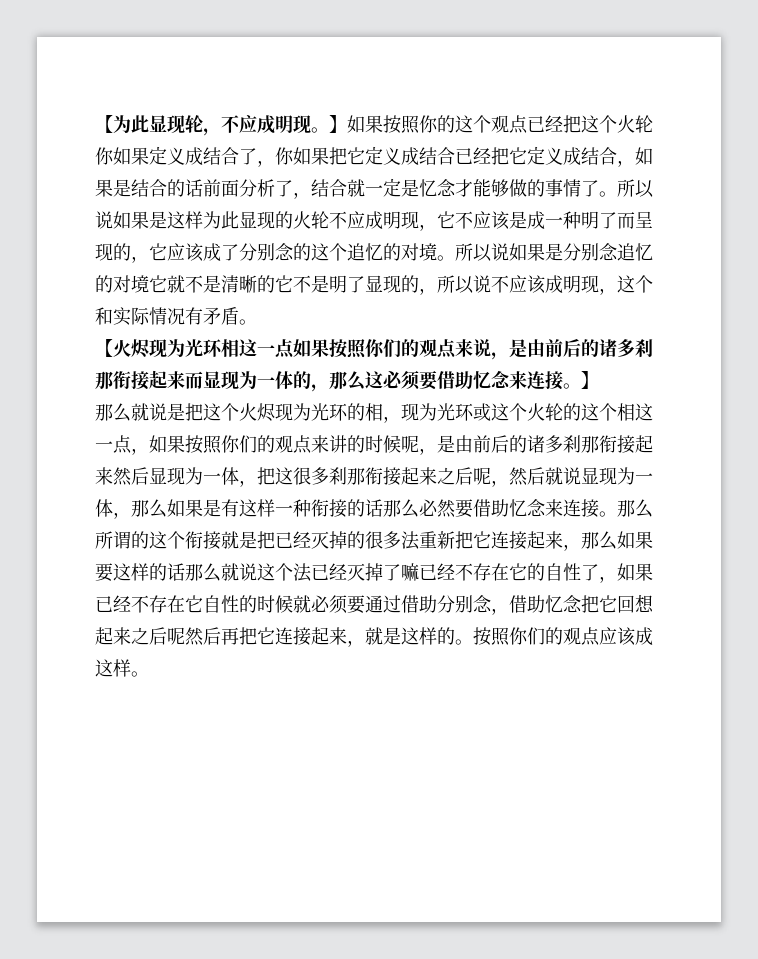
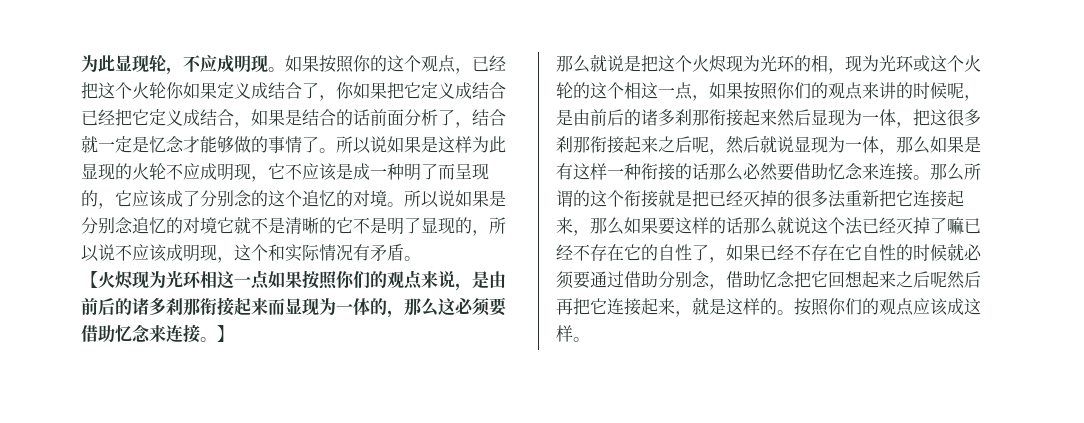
[95,115,113,133] 【 -> (81, 63) none
[329,115,347,133] 】 -> (285, 69) none
(528, 124) none -> [455,68,472,74] ，

